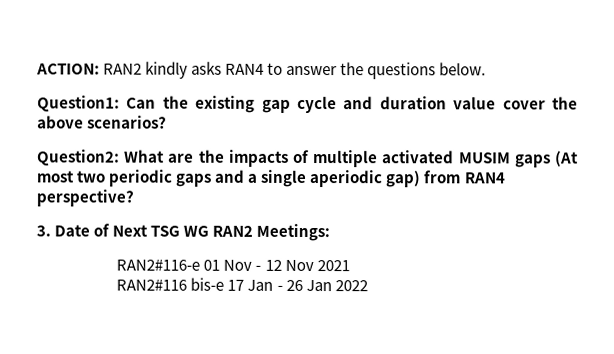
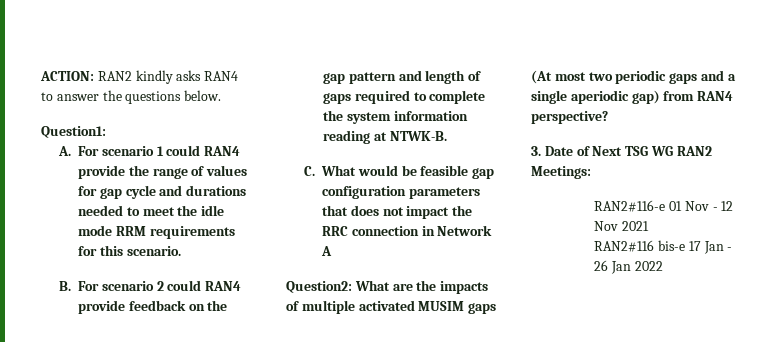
[126,95,578,114] [37,115,168,129] Can the existing gap cycle and duration value cover the above scenarios? -> [58,145,241,156] [78,165,248,179] [78,185,247,199] [78,205,225,216] [78,225,235,239] [78,245,181,256] [59,280,242,291] [78,300,228,314] [323,70,482,84] [323,90,486,104] [323,110,468,124] [323,130,447,144] [304,165,495,179] [322,186,480,199] [322,205,473,219] [322,225,493,236] [321,246,333,256] // A. For scenario 1 could RAN4 provide the range of values for gap cycle and durations needed to meet the idle mode RRM requirements for this scenario. // B. For scenario 2 could RAN4 provide feedback on the gap pattern and length of gaps required to complete the system information reading at NTWK-B. // C. What would be feasible gap configuration parameters that does not impact the RRC connection in Network A

